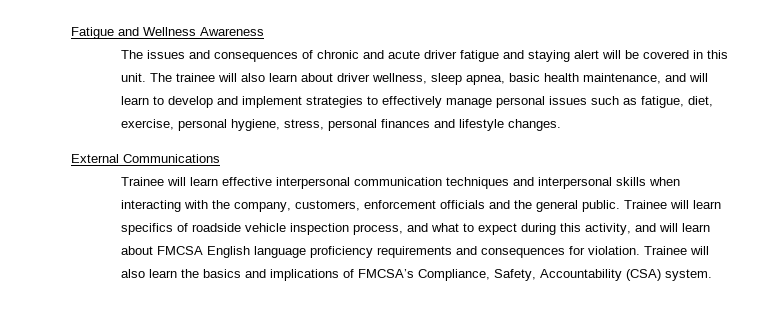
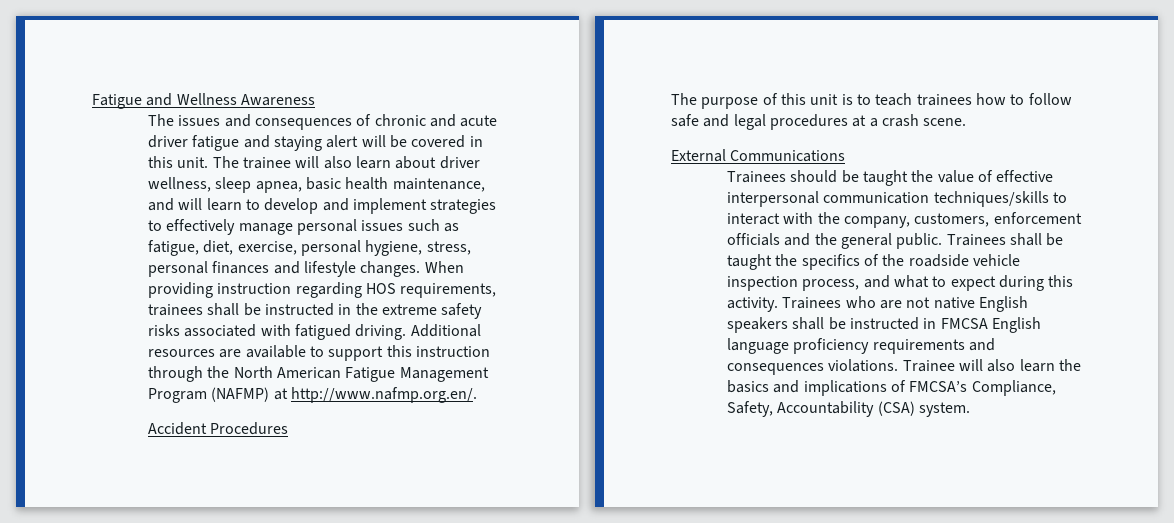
[71,154,220,163] [121,177,681,189] [121,200,182,212] // External Communications // Trainee will learn effective interpersonal communication techniques and interpersonal skills when interacting -> [424,261,464,273] [148,282,497,298] [148,303,483,319] [148,324,481,340] [148,345,491,361] [148,366,489,382] [148,387,478,403] [148,422,289,435] [671,93,1072,109] [671,114,967,130] [671,149,846,162] [727,170,1054,186] [727,191,1068,207] [727,213,781,225] When providing instruction regarding HOS requirements, trainees shall be instructed in the extreme safety risks associated with fatigued driving. Additional resources are available to support this instruction through the North American Fatigue Management Program (NAFMP) at http://www.nafmp.org.en/. // Accident Procedures // The purpose of this unit is to teach trainees how to follow safe and legal procedures at a crash scene. // External Communications // Trainees should be taught the value of effective interpersonal communication techniques/skills to interact
[624,200,722,209] Trainee will learn -> [946,233,1064,246] [727,254,798,270] Trainees shall be taught the
(189, 227) none -> [882,254,905,266] the
[585,223,711,235] [121,246,154,255] activity, and will learn about -> [727,296,1029,312] [727,317,937,333] activity. Trainees who are not native English speakers shall be instructed in
[569,246,641,255] for violation. -> [828,359,899,372] violations.

